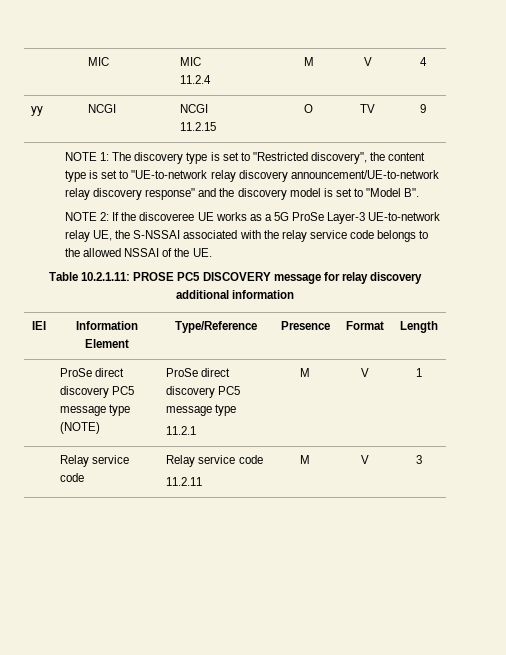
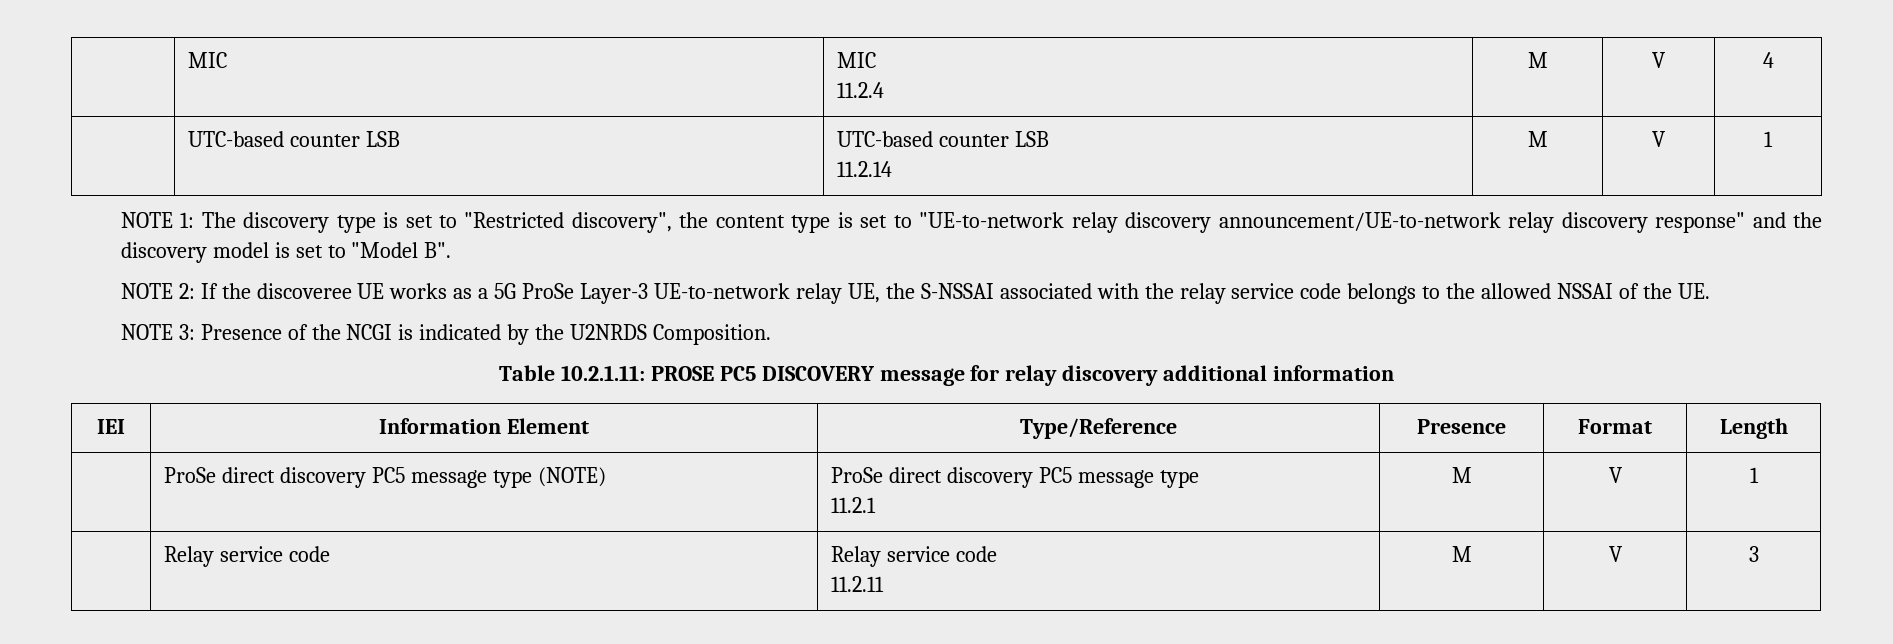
[31,106,44,116] [88,104,117,113] [180,104,209,113] [180,122,217,131] [304,104,313,113] [360,104,375,113] [419,104,426,113] yy | NCGI | NCGI // 11.2.15 | O | TV | 9 -> [188,131,400,147] [837,131,1049,147] [837,161,893,177] [1527,131,1548,147] [1652,131,1666,147] [1764,131,1773,147] | UTC-based counter LSB | UTC-based counter LSB // 11.2.14 | M | V | 1
(212, 252) none -> [120,324,772,345] // NOTE 3: Presence of the NCGI is indicated by the U2NRDS Composition.

